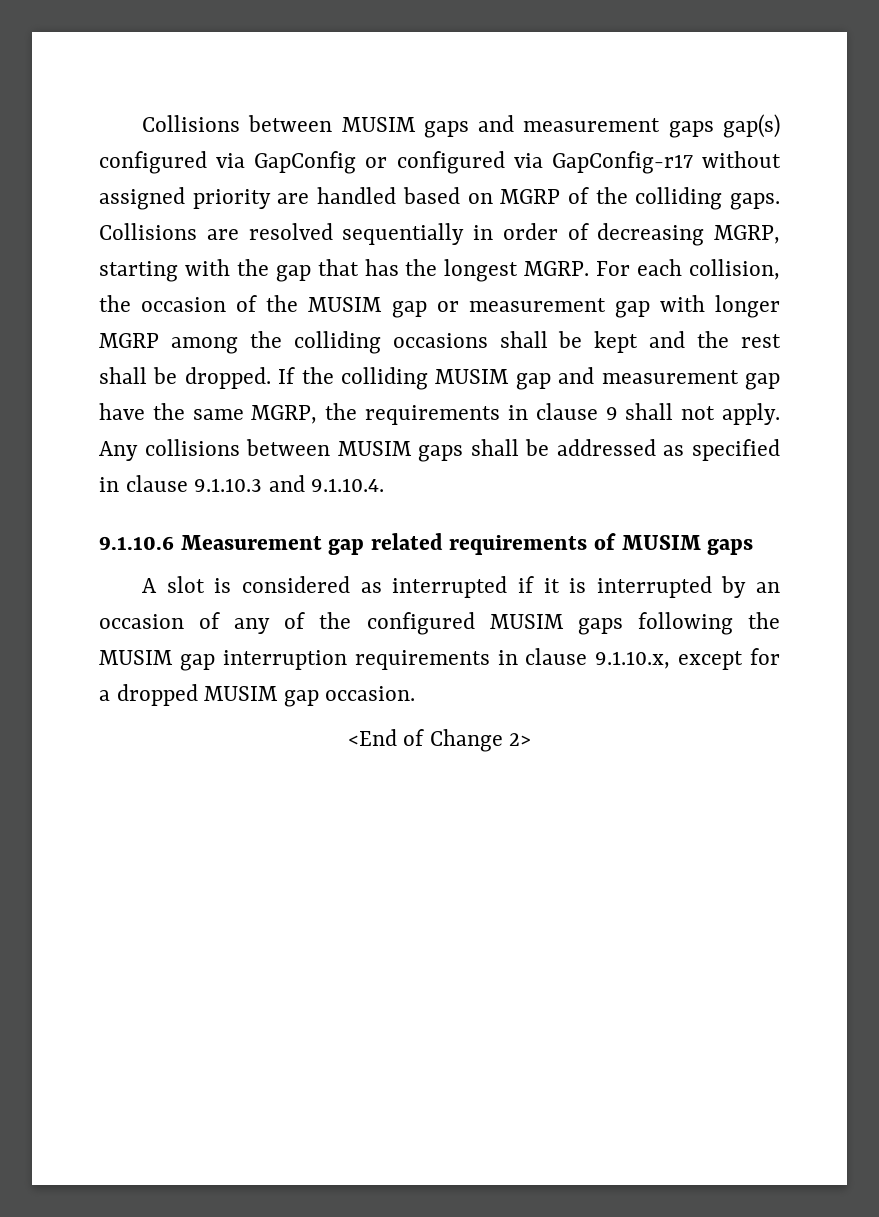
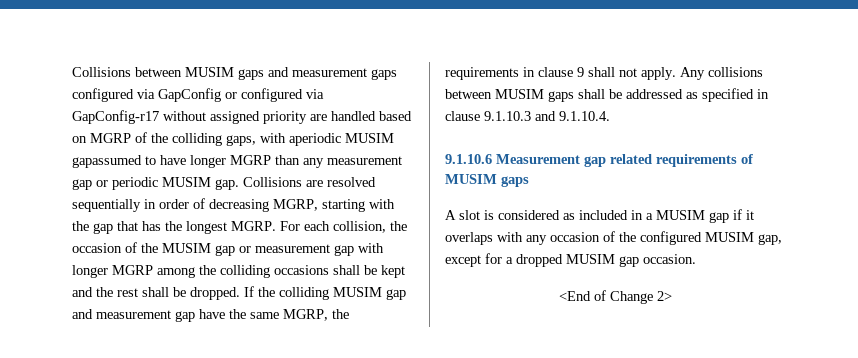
[722,114,780,138] gap(s) -> (397, 74) none
[730,193,780,210] gaps. -> [226,133,394,146] [72,155,402,168] [72,177,239,190] gaps, with aperiodic MUSIM gapassumed to have longer MGRP than any measurement gap or periodic MUSIM gap.
[392,576,780,598] [99,612,780,635] [99,648,671,671] interrupted if it is interrupted by an occasion of any of the configured MUSIM gaps following the MUSIM gap interruption requirements in clause 9.1.10.x, -> [579,209,754,223] [445,231,782,245] included in a MUSIM gap if it overlaps with any occasion of the configured MUSIM gap,

